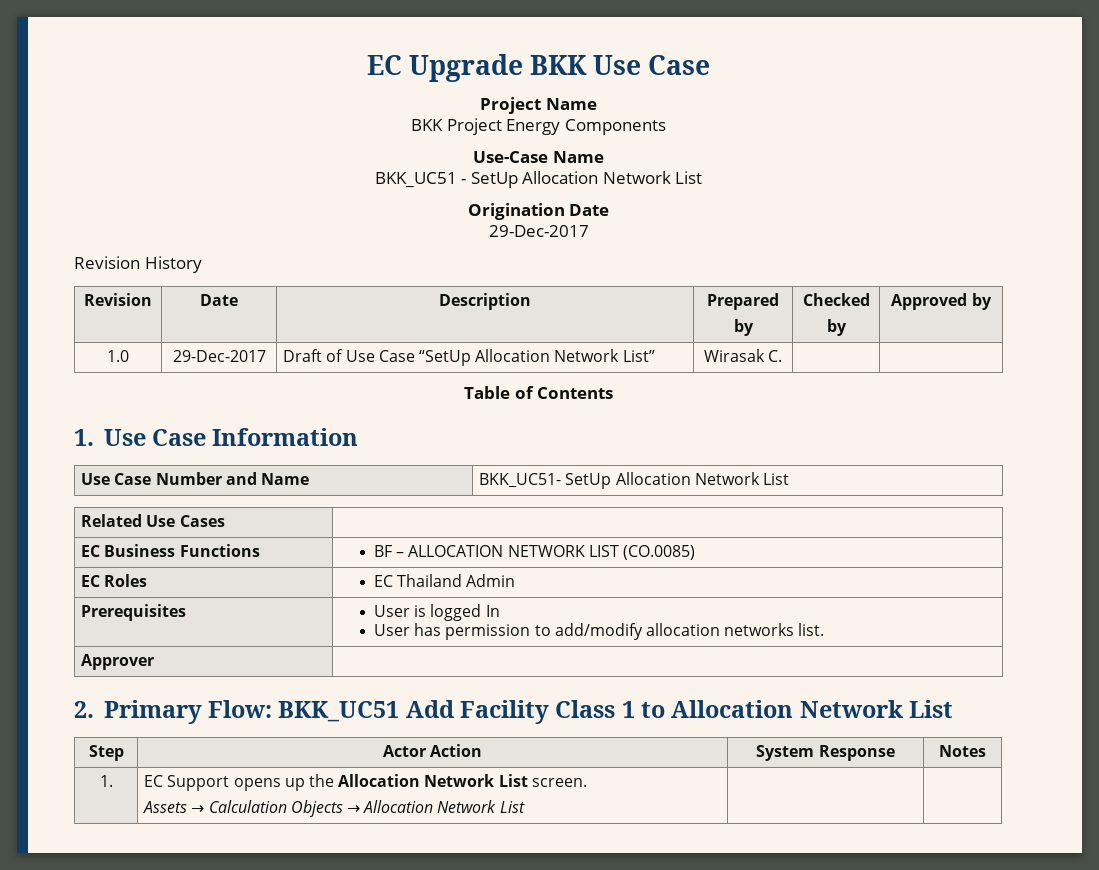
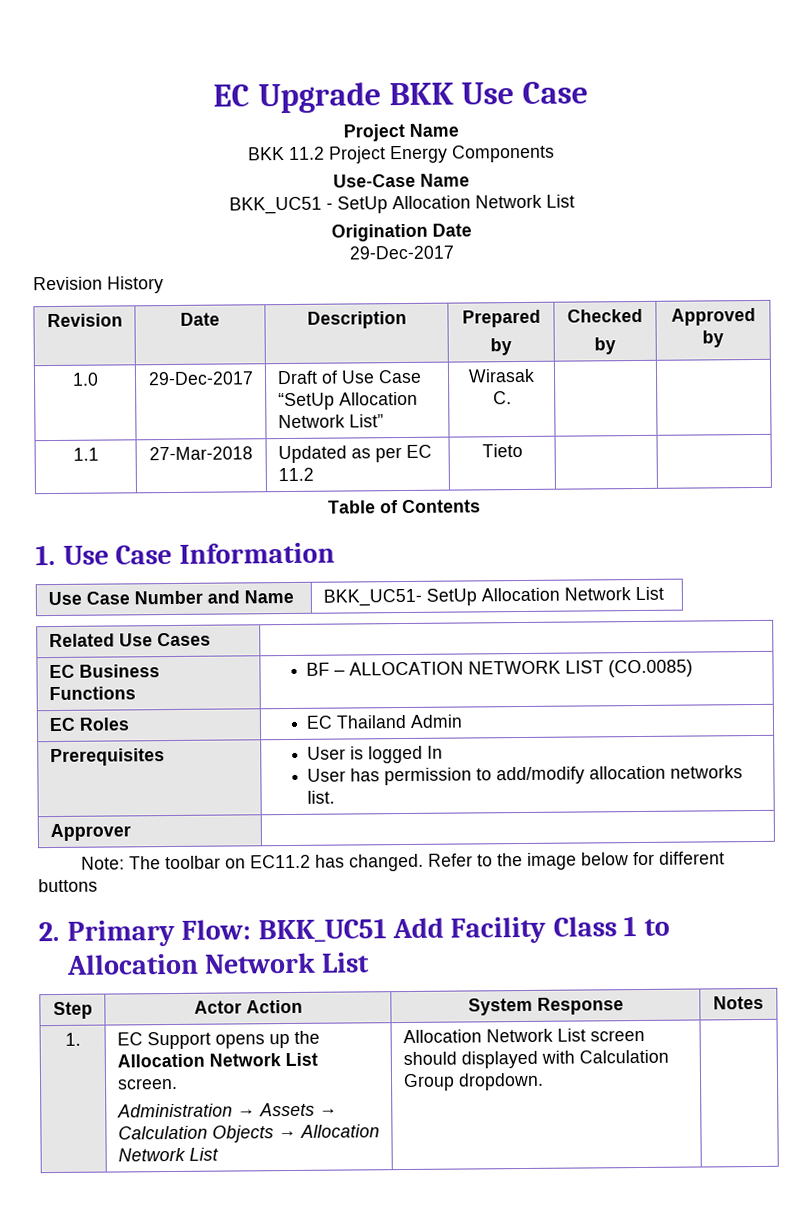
(444, 125) none -> [289,146,325,160] 11.2
(783, 356) none -> [72,447,99,461] [149,446,253,461] [277,444,432,464] [277,467,314,482] [481,443,523,458] // 1.1 | 27-Mar-2018 | Updated as per EC 11.2 | Tieto | |
(155, 662) none -> [81,851,726,872] [38,878,98,893] // Note: The toolbar on EC11.2 has changed. Refer to the image below for different buttons
(587, 782) none -> [116,1103,256,1118] Administration →
(525, 807) none -> [402,1028,645,1044] [402,1049,669,1069] [402,1072,544,1092] Allocation Network List screen should displayed with Calculation Group dropdown.

